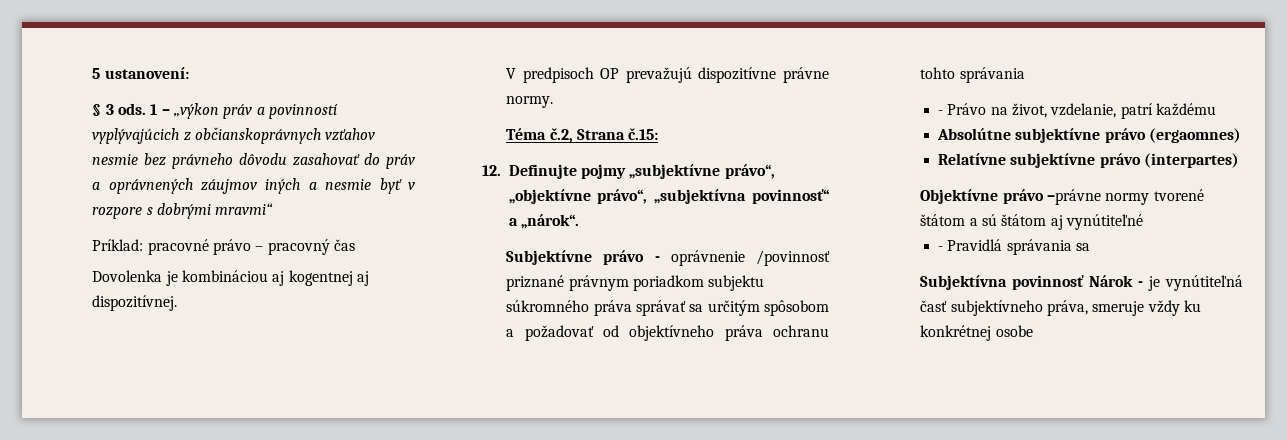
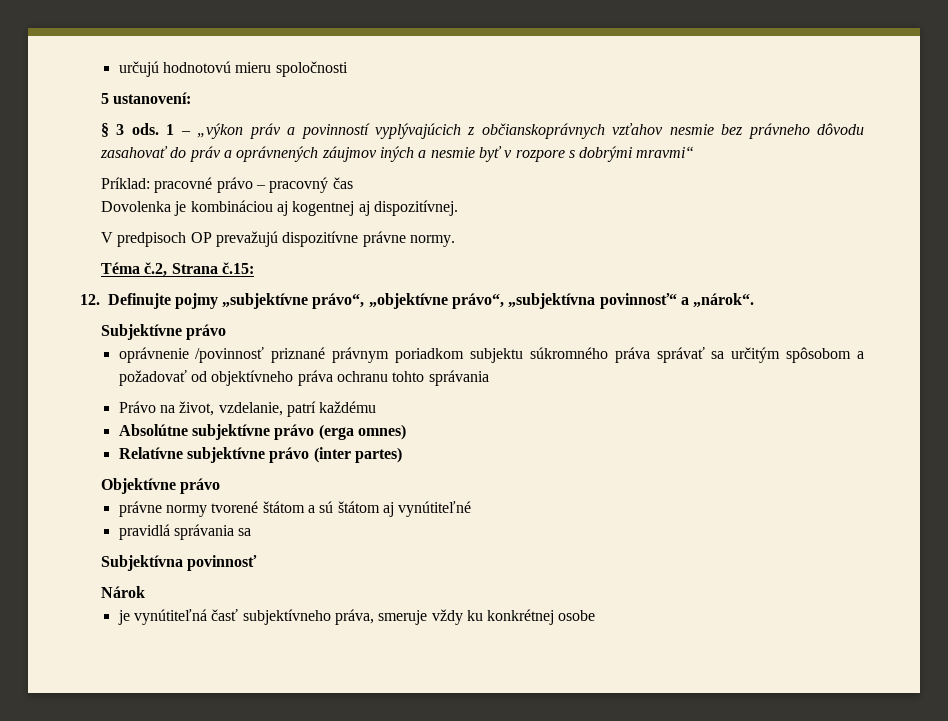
(92, 73) none -> [118,61,348,77] určujú hodnotovú mieru spoločnosti //
[654,256,660,262] - -> (227, 332) //
[937,110,943,115] - -> (489, 378) none
[1148,128,1241,143] (ergaomnes) -> [318,424,406,440] (erga omnes)
[1143,153,1239,168] (interpartes) -> [313,447,402,463] (inter partes)
[1046,189,1101,205] –právne -> [118,501,162,517] // právne
[937,239,1003,251] - Pravidlá -> [118,524,170,540] pravidlá
(1085, 282) none -> (258, 563) //
[1138,281,1144,287] - -> (146, 592) //

